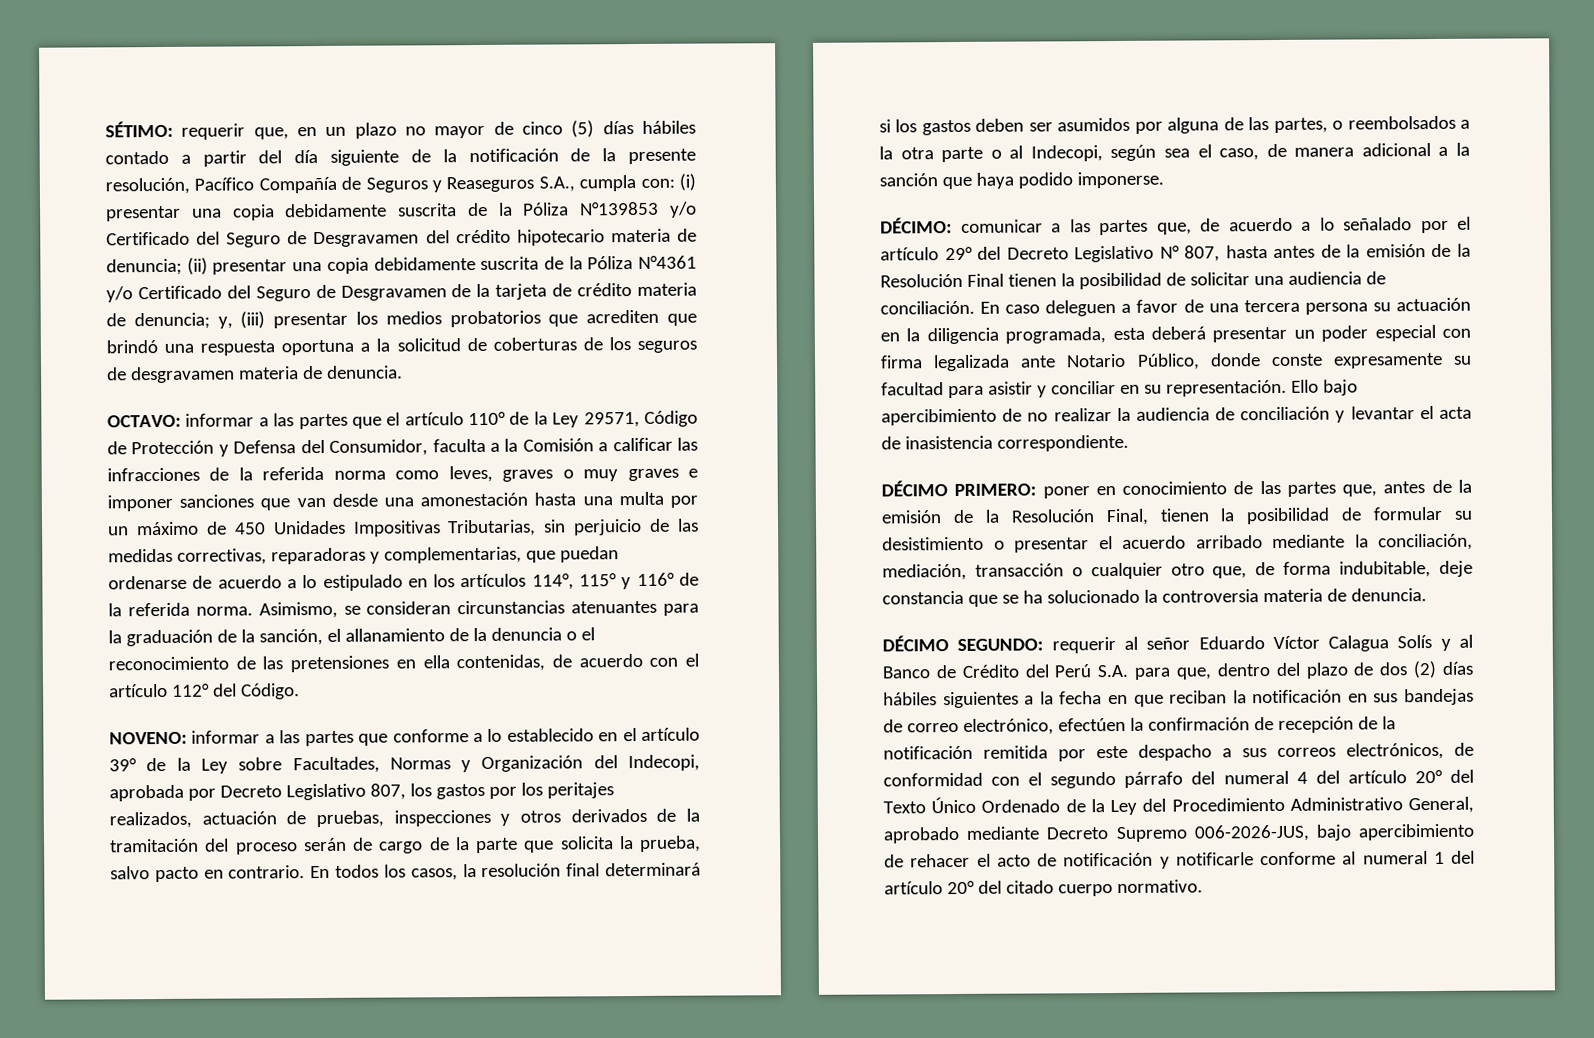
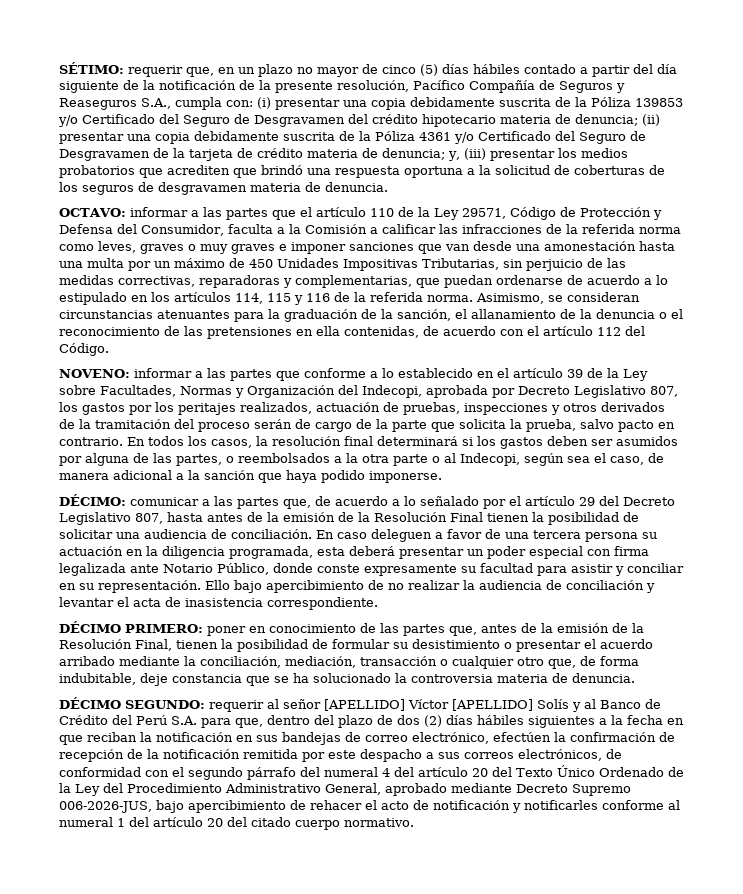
[580,201,660,216] N°139853 -> [635,98,683,107] 139853
[638,255,697,269] N°4361 -> [419,132,451,141] 4361
[468,411,507,426] 110° -> [370,208,394,217] 110
[531,572,675,590] 114°, 115° y 116° -> [235,293,330,305] 114, 115 y 116
[171,683,210,697] 112° -> [597,327,621,336] 112
[109,758,137,772] 39° -> [567,369,583,378] 39
[944,246,973,261] 29° -> [579,497,595,506] 29
[1159,245,1180,259] N° -> (131, 518) none
[1198,635,1390,652] Eduardo Víctor Calagua -> [324,699,533,711] [APELLIDO] Víctor [APELLIDO]
[1414,769,1443,784] 20° -> [472,768,488,777] 20
[1175,852,1254,866] notificarle -> [524,800,598,810] notificarles
[946,880,975,895] 20° -> [207,818,223,827] 20

